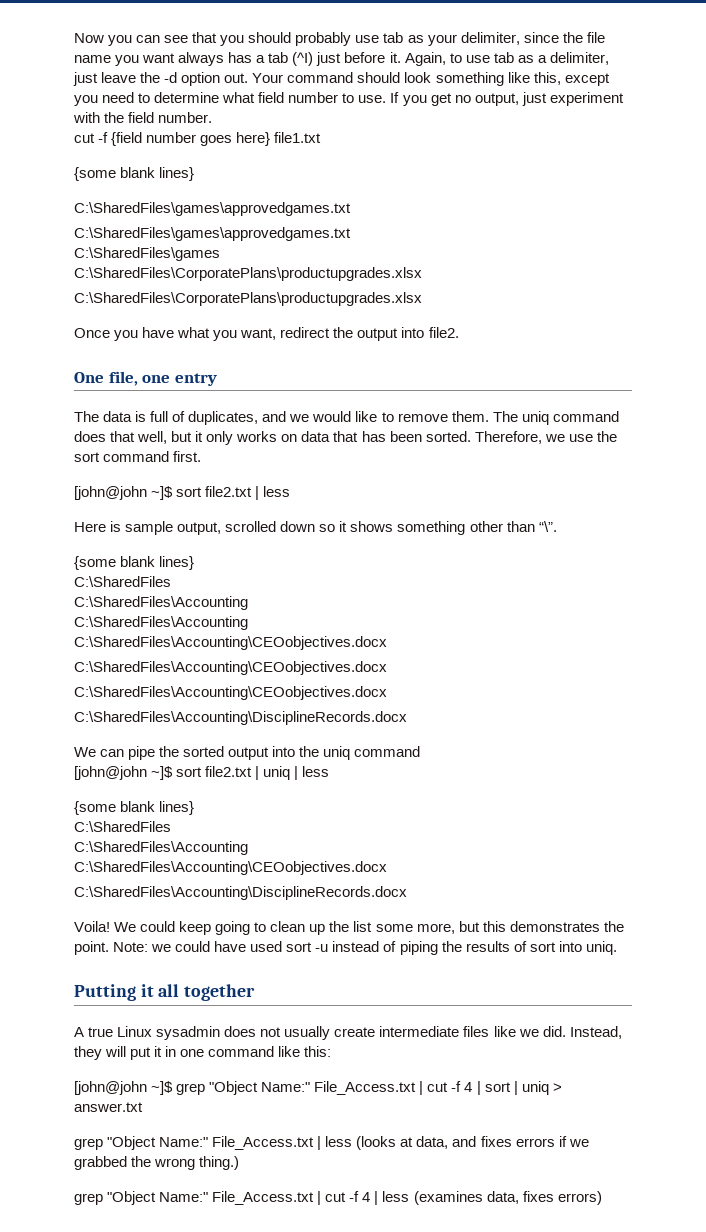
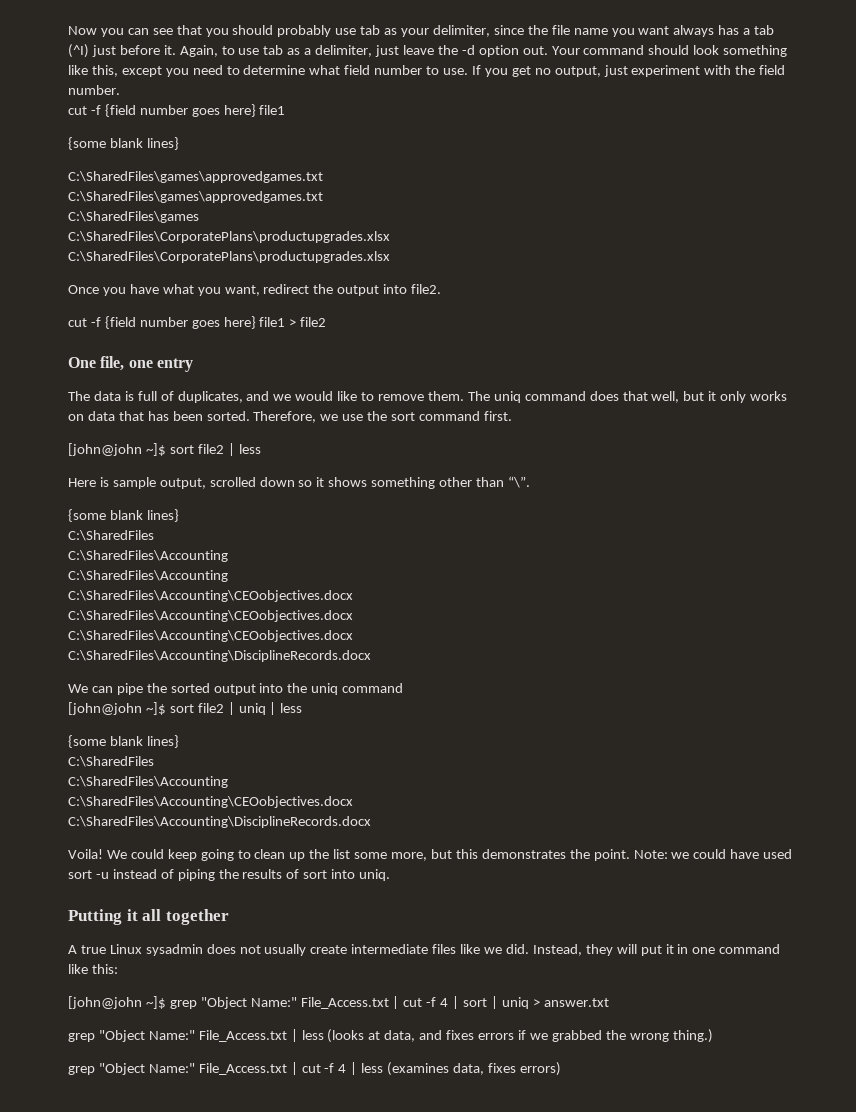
[274,132,322,143] file1.txt -> [259,105,286,115] file1
(459, 332) none -> [68,316,327,329] // cut -f {field number goes here} file1 > file2
[205,486,253,497] file2.txt -> [197,444,224,454] file2
[205,766,253,777] file2.txt -> [197,703,224,713] file2

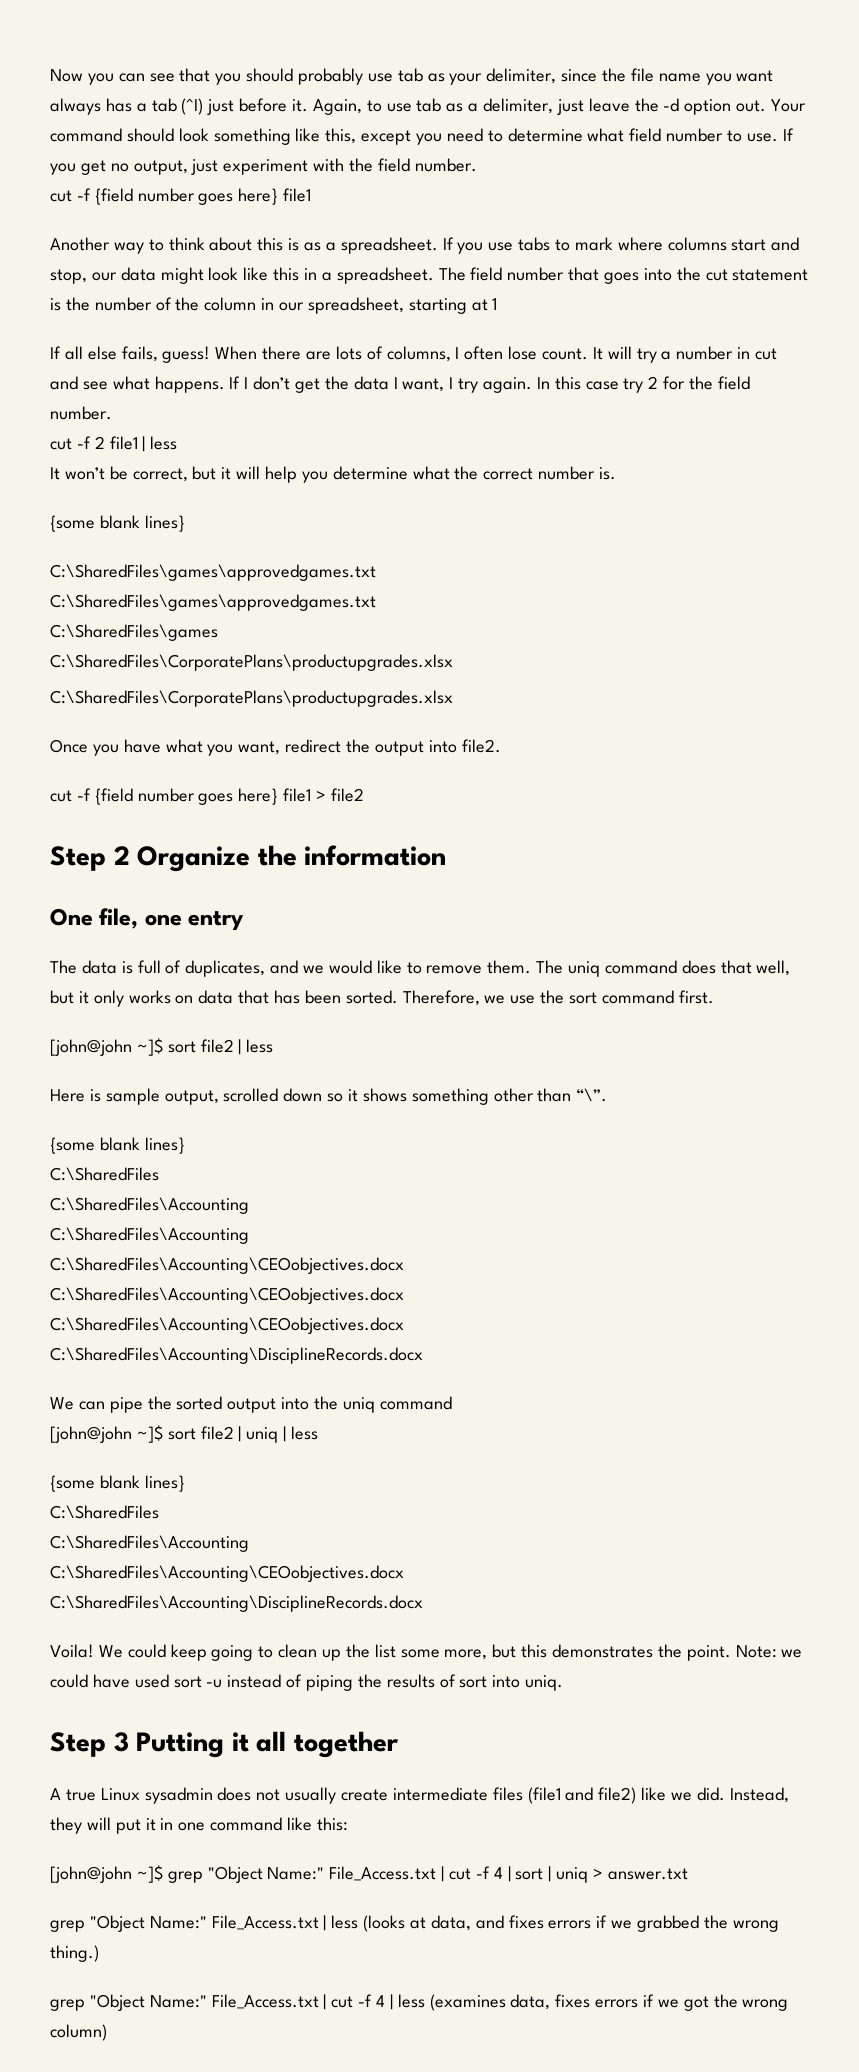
(286, 110) none -> [50,237,800,254] [50,267,809,284] [50,297,498,314] [50,346,778,363] [50,376,750,393] [50,406,112,420] [50,436,178,452] [50,466,617,483] // Another way to think about this is as a spreadsheet. If you use tabs to mark where columns start and stop, our data might look like this in a spreadsheet. The field number that goes into the cut statement is the number of the column in our spreadsheet, starting at 1 // If all else fails, guess! When there are lots of columns, I often lose count. It will try a number in cut and see what happens. If I don’t get the data I want, I try again. In this case try 2 for the field number. // cut -f 2 file1 | less // It won’t be correct, but it will help you determine what the correct number is.
(327, 322) none -> [50,845,447,872] // Step 2 Organize the information
(391, 875) none -> [50,1732,129,1757] Step 3
(457, 949) none -> [527,1787,637,1804] (file1 and file2)
[519,1062,561,1076] errors) -> [595,1994,789,2011] [50,2024,107,2041] errors if we got the wrong column)

